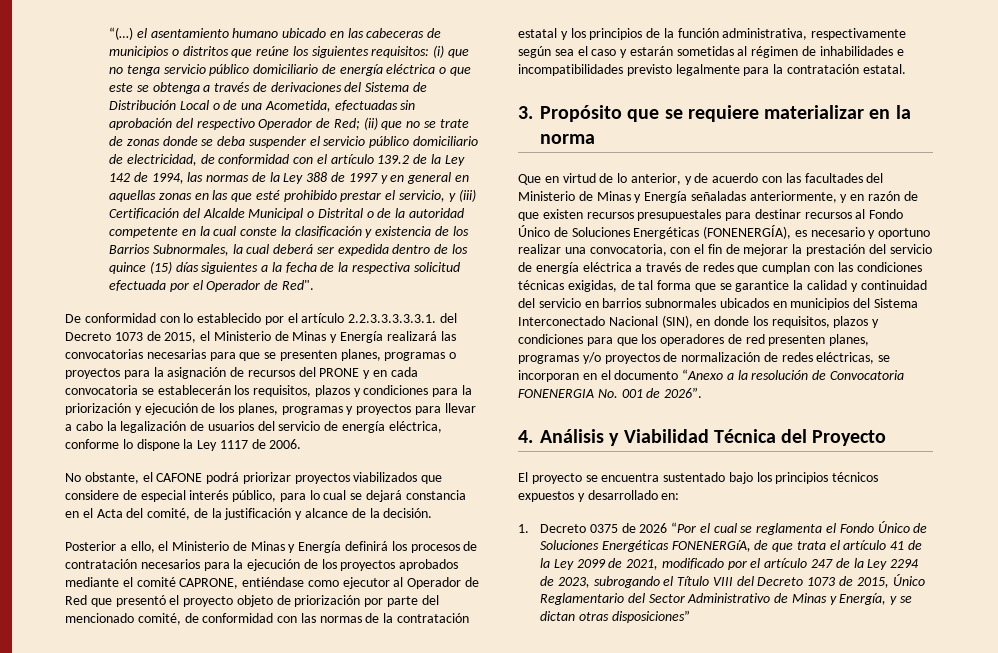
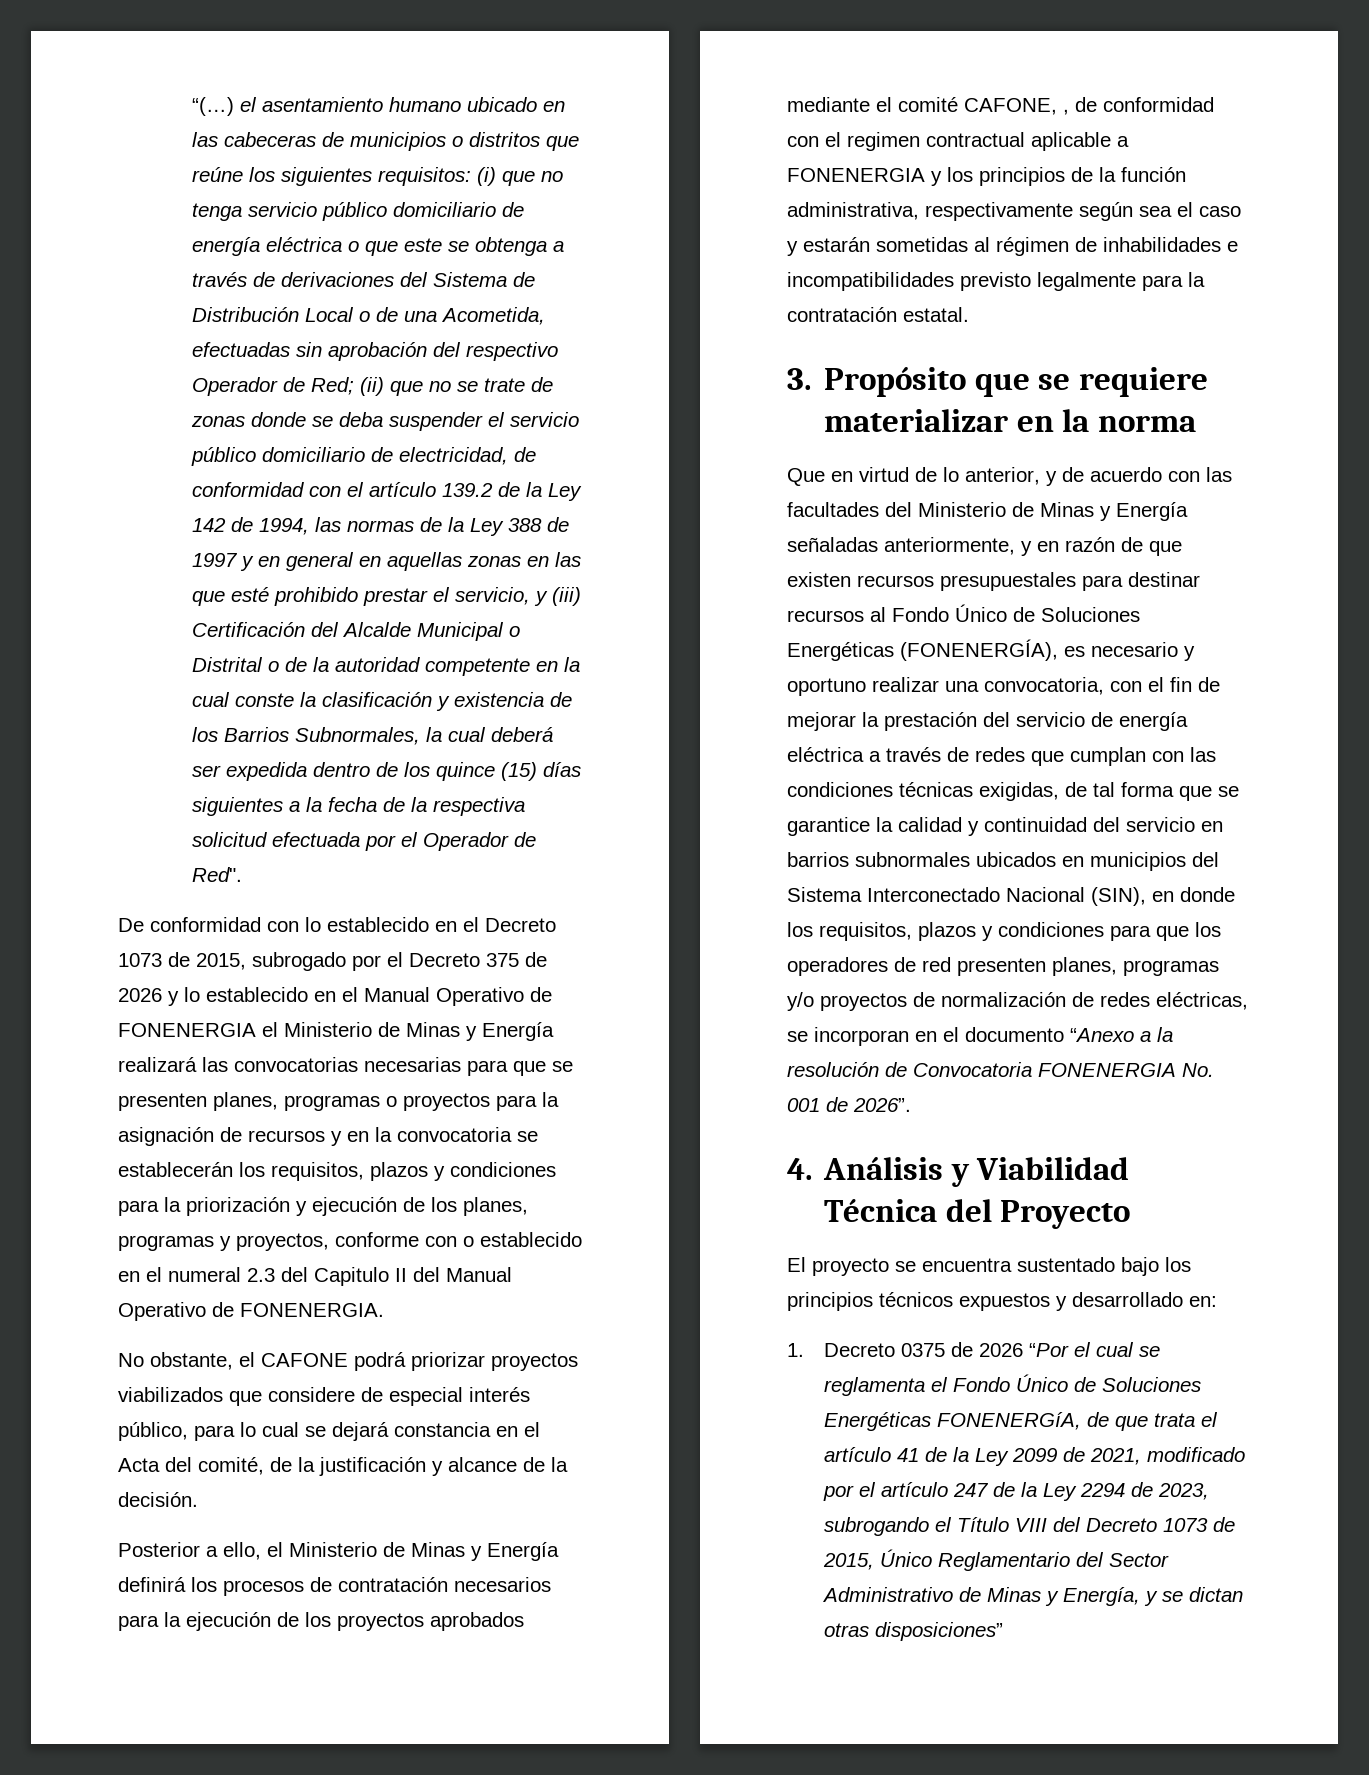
[264,313,458,325] [65,331,197,343] por el artículo 2.2.3.3.3.3.3.1. del Decreto 1073 de 2015, -> [435,917,556,932] [118,952,547,971] [118,987,552,1006] [118,1023,256,1037] en el Decreto 1073 de 2015, subrogado por el Decreto 375 de 2026 y lo establecido en el Manual Operativo de FONENERGIA
[298,367,418,379] del PRONE y en cada -> [331,1127,392,1146] y en la
[356,403,476,415] [65,421,442,433] [65,439,302,451] proyectos para llevar a cabo la legalización de usuarios del servicio de energía eléctrica, conforme lo dispone la Ley 1117 de 2006. -> [236,1232,582,1251] [118,1267,512,1286] [118,1302,384,1321] proyectos, conforme con o establecido en el numeral 2.3 del Capitulo II del Manual Operativo de FONENERGIA.
[179,577,480,589] [65,595,439,607] [65,613,470,625] [518,28,557,38] CAPRONE, entiéndase como ejecutor al Operador de Red que presentó el proyecto objeto de priorización por parte del mencionado comité, de conformidad con las normas de la contratación estatal -> [964,97,1214,115] [787,132,1129,151] [787,168,925,182] CAFONE, , de conformidad con el regimen contractual aplicable a FONENERGIA

